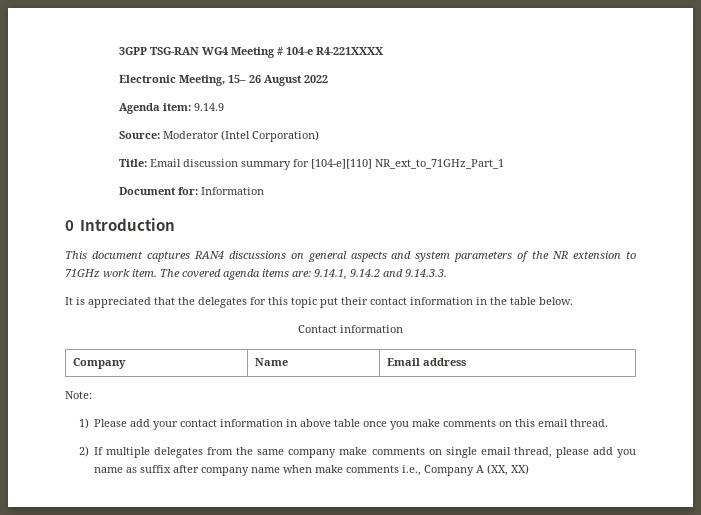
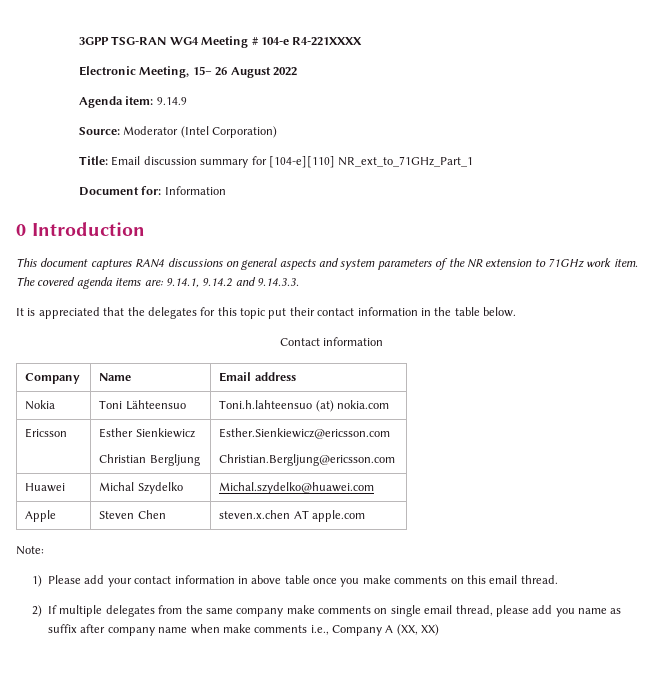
(466, 362) none -> [25,400,56,410] [99,400,186,410] [219,400,389,412] [25,428,68,438] [99,428,195,438] [99,454,200,466] [219,428,391,439] [219,454,396,466] [25,483,66,492] [99,482,183,494] [219,482,375,494] [25,510,57,522] [99,510,166,519] [219,510,365,522] // Nokia | Toni Lähteensuo | Toni.h.lahteensuo (at) nokia.com // Ericsson | Esther Sienkiewicz // Christian Bergljung | Esther.Sienkiewicz@ericsson.com // Christian.Bergljung@ericsson.com // Huawei | Michal Szydelko | Michal.szydelko@huawei.com // Apple | Steven Chen | steven.x.chen AT apple.com

